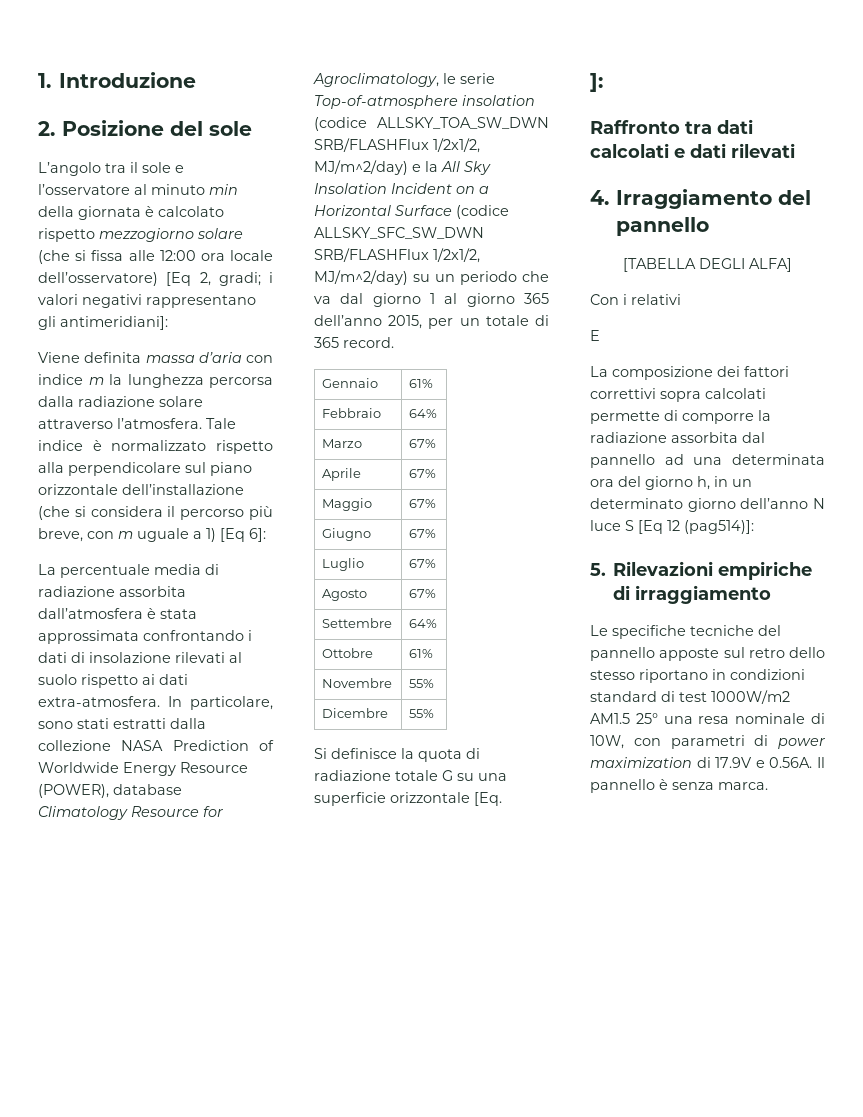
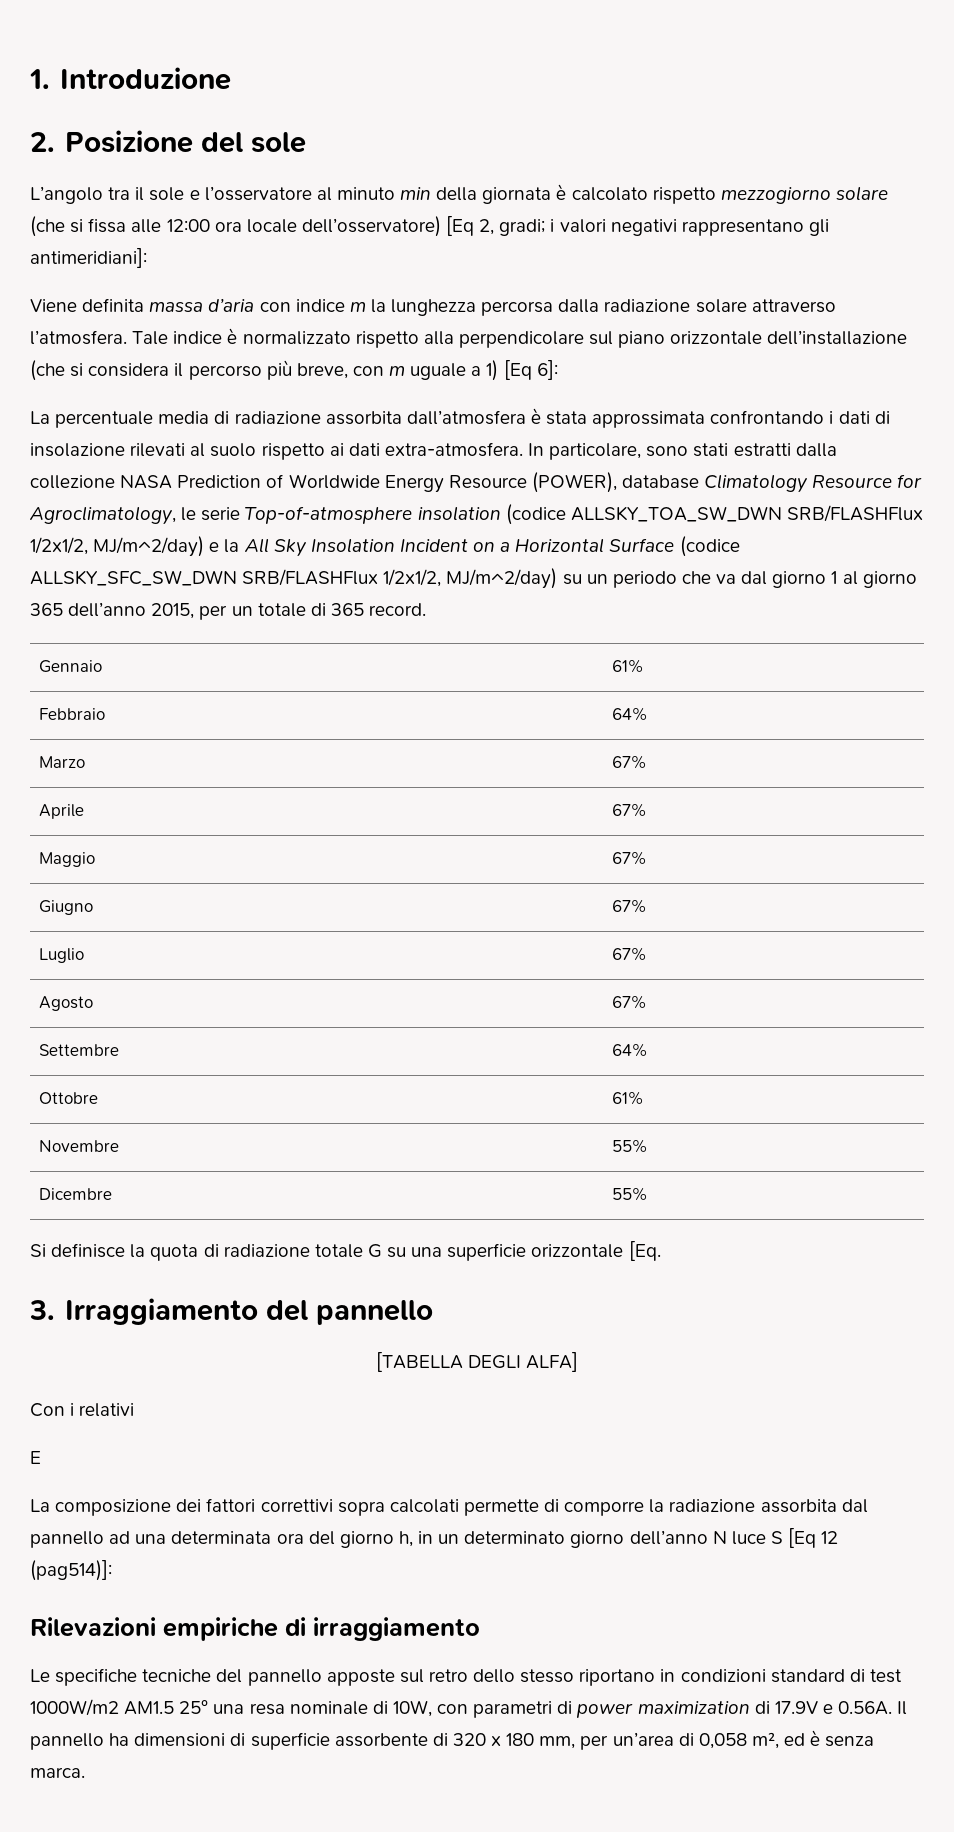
[590,73,603,92] [590,119,753,134] [590,143,795,158] [590,190,609,205] ]: // Raffronto tra dati calcolati e dati rilevati // 4. -> [29,1300,55,1320] 3.
[590,563,606,576] 5. -> (112, 1570) none
(655, 786) none -> [109,1732,806,1750] ha dimensioni di superficie assorbente di 320 x 180 mm, per un’area di 0,058 m², ed

